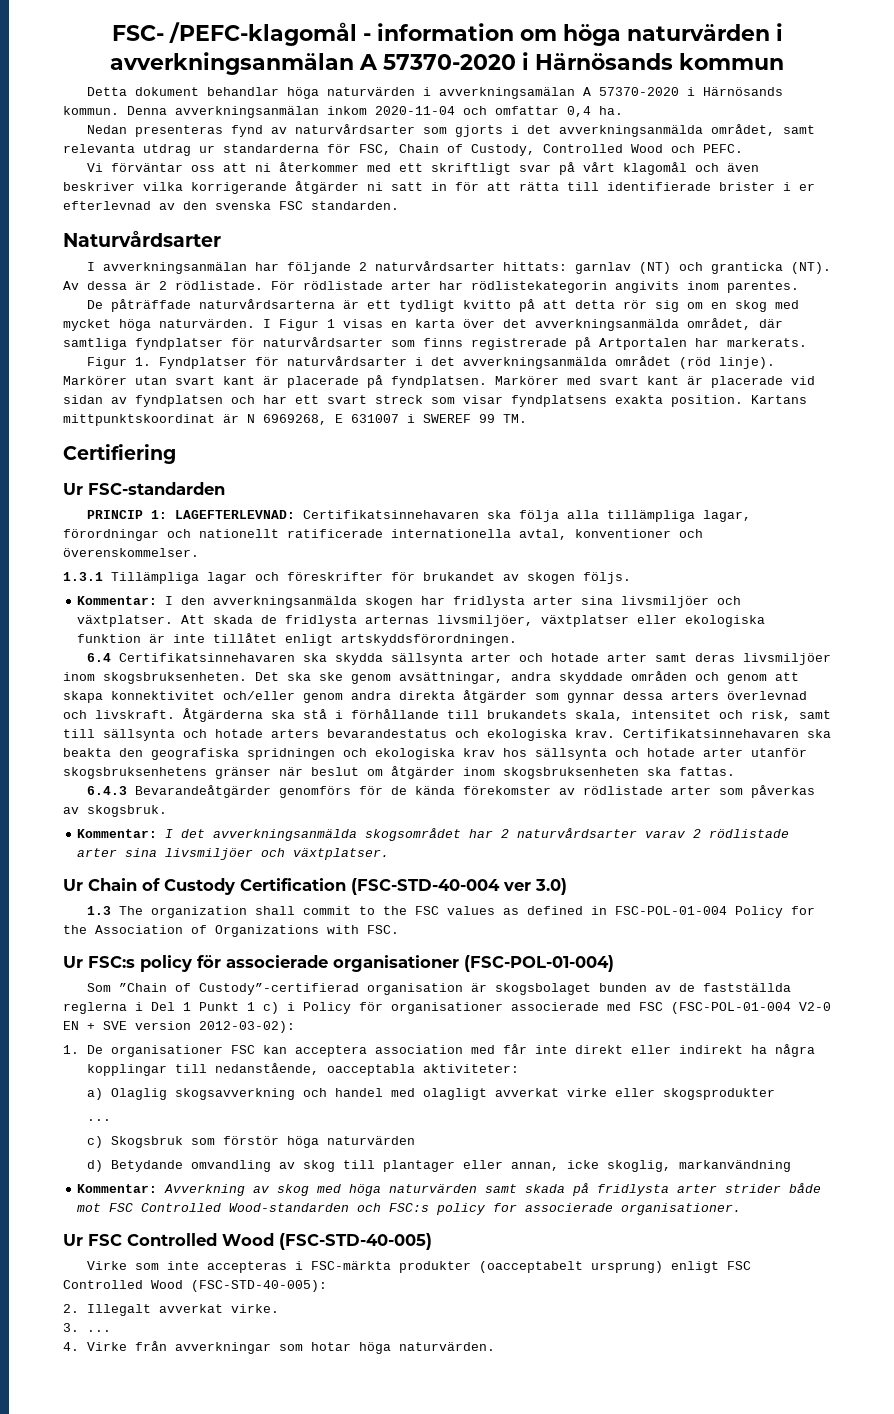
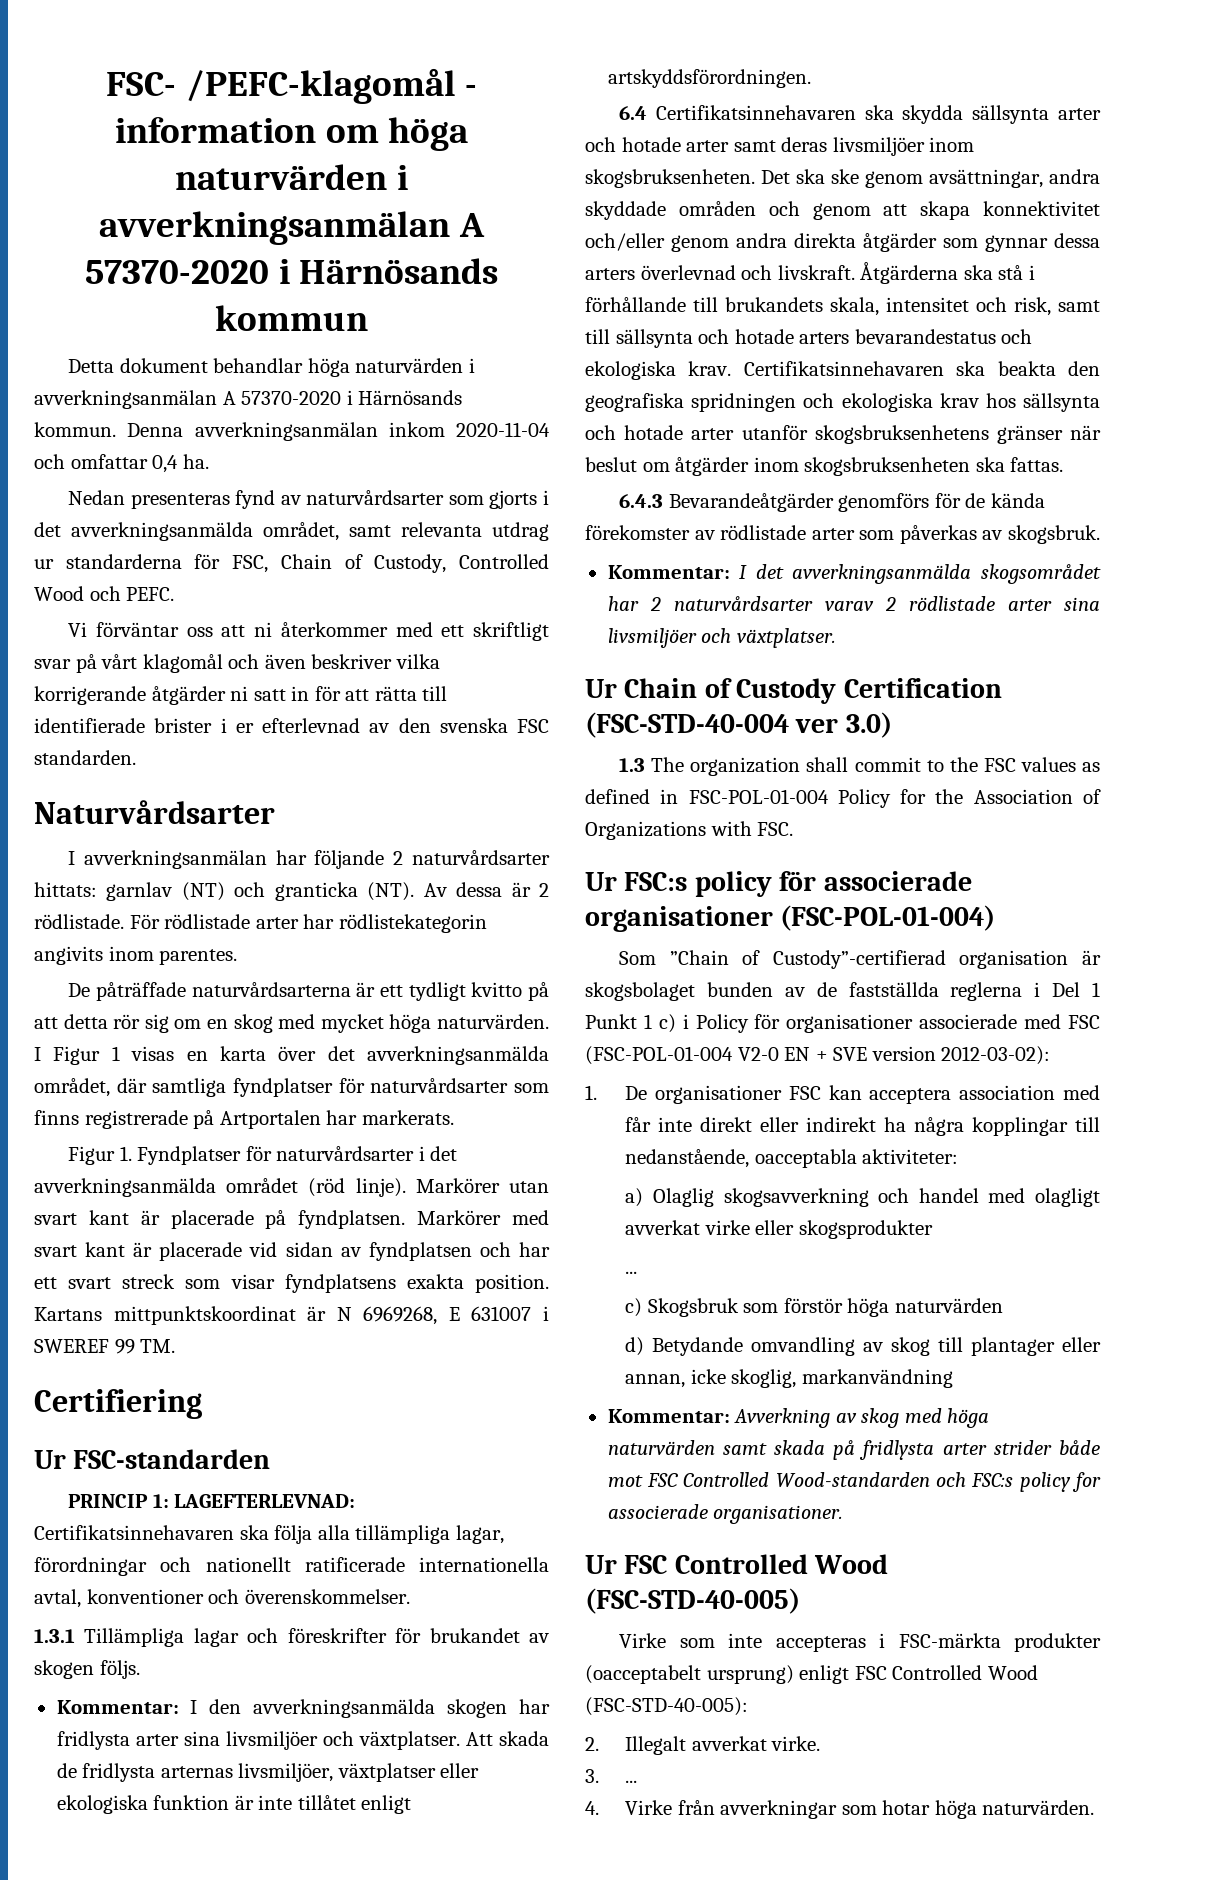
[438,87,575,99] avverkningsamälan -> [34,390,217,409] avverkningsanmälan

